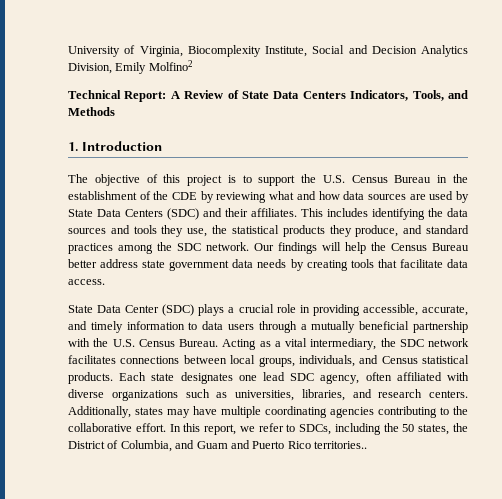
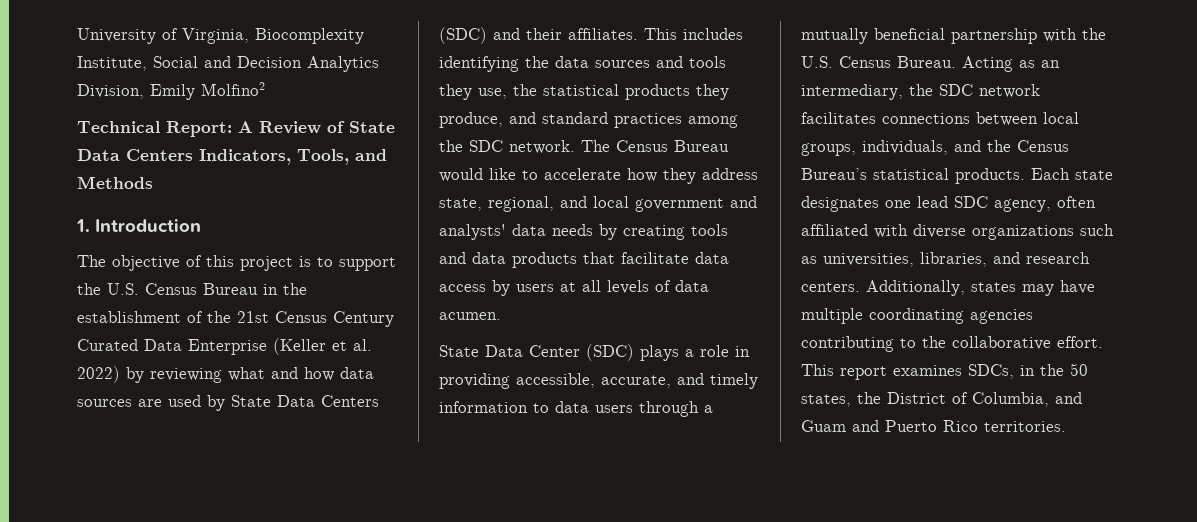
[172,192,198,200] CDE -> [237,311,394,327] [77,338,372,355] [77,366,120,383] 21st Census Century Curated Data Enterprise (Keller et al. 2022)
[254,242,469,254] [68,259,230,271] Our findings will help the Census Bureau better address state government -> [581,140,729,152] [439,168,758,184] [439,196,757,212] [439,224,506,240] The Census Bureau would like to accelerate how they address state, regional, and local government and analysts'
[377,259,468,268] [68,279,105,285] that facilitate data access. -> [439,252,729,268] [439,280,709,296] [439,312,501,320] and data products that facilitate data access by users at all levels of data acumen.
[238,304,274,313] crucial -> (694, 353) none
[274,338,307,347] a vital -> [1041,60,1060,68] an
[381,356,418,364] Census -> [987,140,1069,152] [801,168,867,180] the Census Bureau’s
[169,423,381,435] In this report, we refer to SDCs, including -> [801,364,1035,380] This report examines SDCs, in
[314,441,367,449] territories.. -> [984,421,1066,432] territories.

